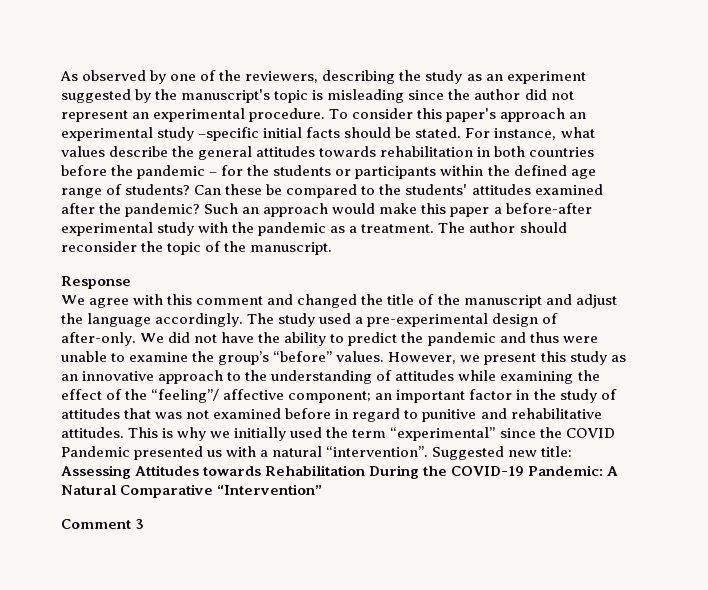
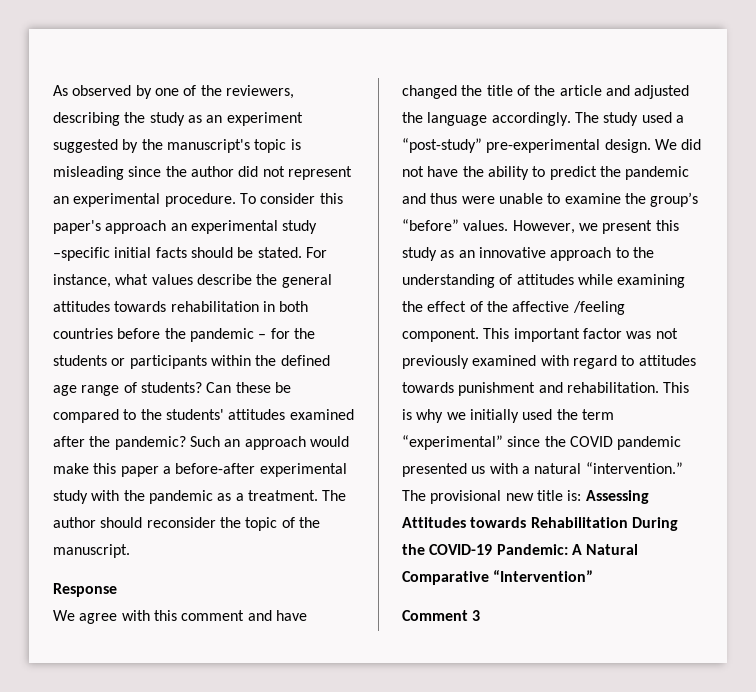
(294, 299) none -> [275,610,307,621] have
[463,294,617,308] manuscript and adjust -> [559,85,690,99] article and adjusted
[367,313,559,327] [61,332,136,346] pre-experimental design of after-only. -> [402,138,651,153] “post-study” pre-experimental design.
[151,389,617,403] [61,408,602,422] [61,427,124,438] “feeling”/ affective component; an important factor in the study of attitudes that was not examined before in regard to punitive and rehabilitative attitudes. -> [512,301,625,315] [402,328,678,342] [402,355,696,369] [402,382,659,396] affective /feeling component. This important factor was not previously examined with regard to attitudes towards punishment and rehabilitation.
[61,446,130,457] Pandemic -> [617,436,682,450] pandemic
[326,446,573,460] “intervention”. Suggested new title: -> [585,462,683,474] [402,490,582,504] “intervention.” The provisional new title is:

